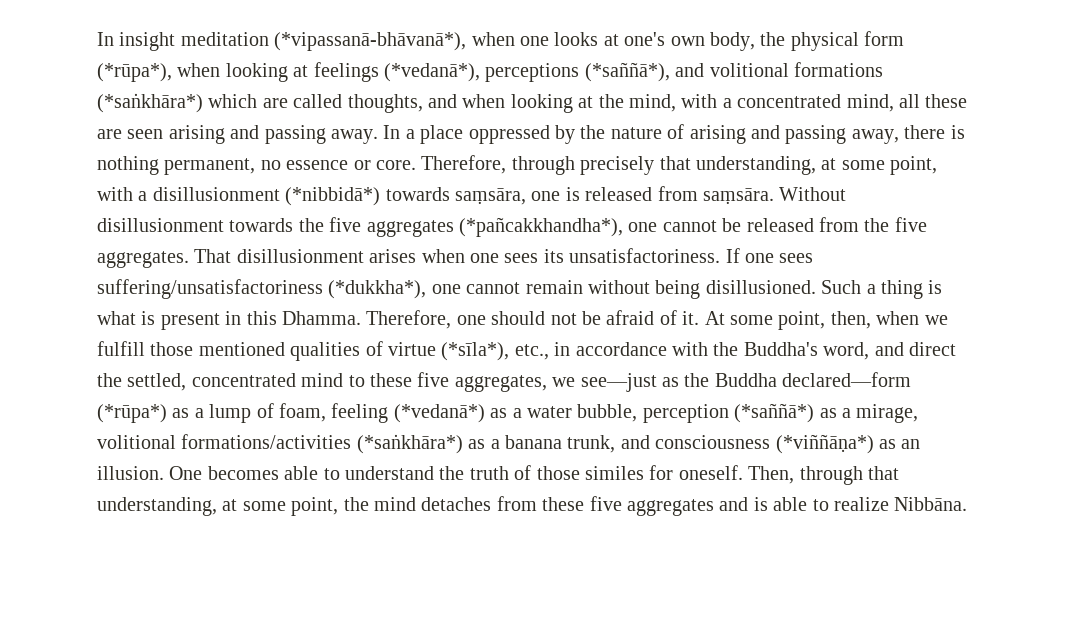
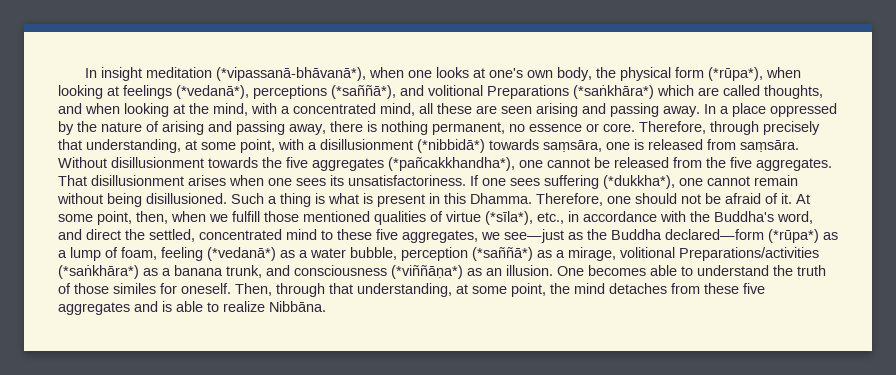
[793,62,883,77] formations -> [487,85,569,99] Preparations
[97,279,323,299] suffering/unsatisfactoriness -> [544,175,599,189] suffering
[181,434,352,449] formations/activities -> [679,247,819,261] Preparations/activities

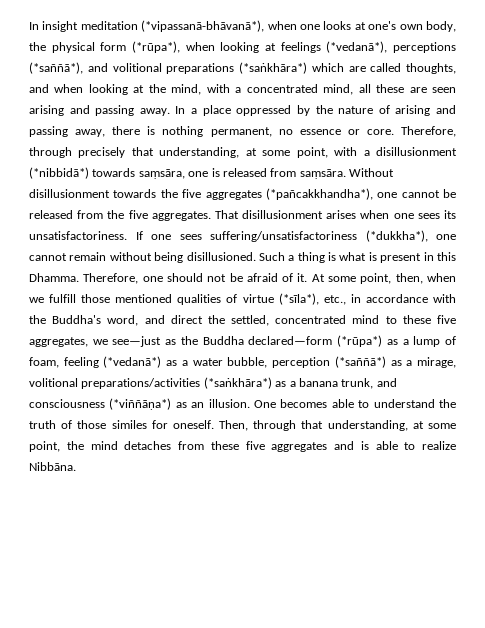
[487,85,569,99] Preparations -> [166,63,235,74] preparations
[544,175,599,189] suffering -> [210,231,357,242] suffering/unsatisfactoriness
[679,247,819,261] Preparations/activities -> [81,378,201,389] preparations/activities

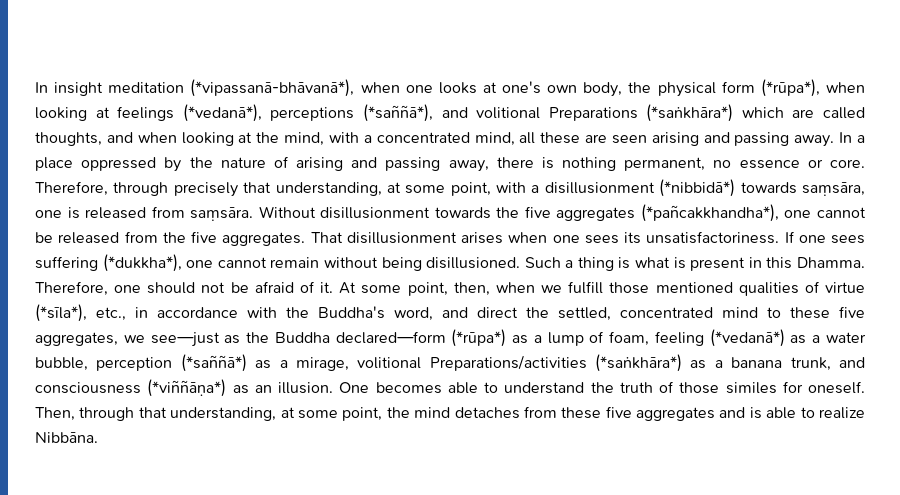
[166,63,235,74] preparations -> [548,107,638,121] Preparations
[210,231,357,242] suffering/unsatisfactoriness -> [35,256,98,271] suffering
[81,378,201,389] preparations/activities -> [429,355,587,371] Preparations/activities

